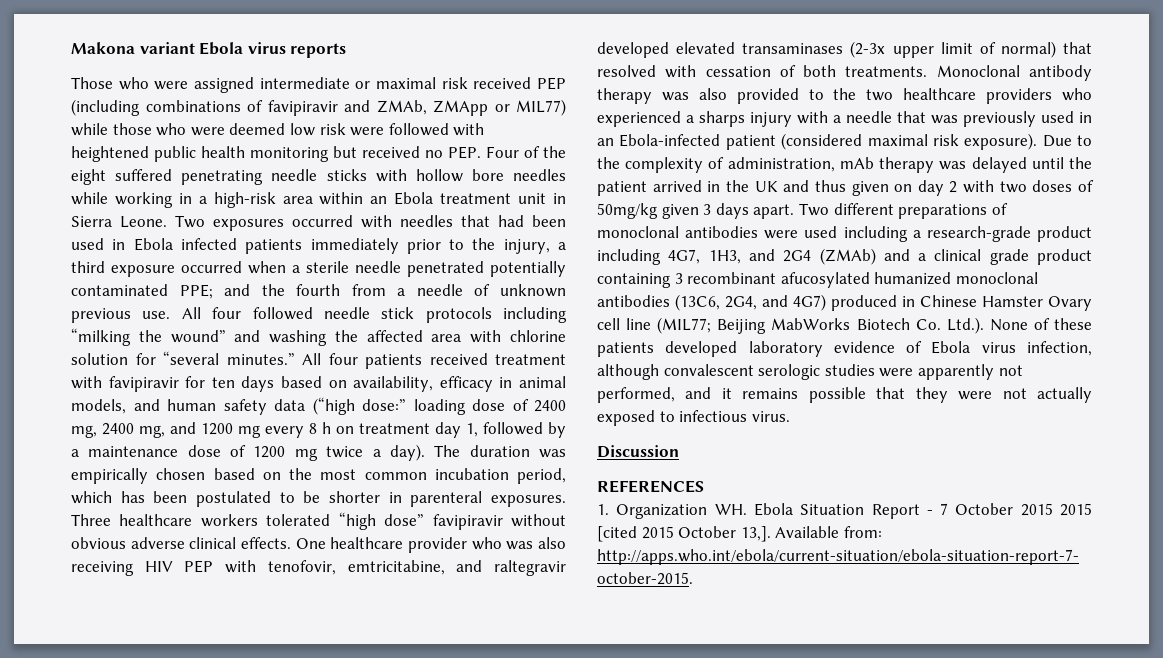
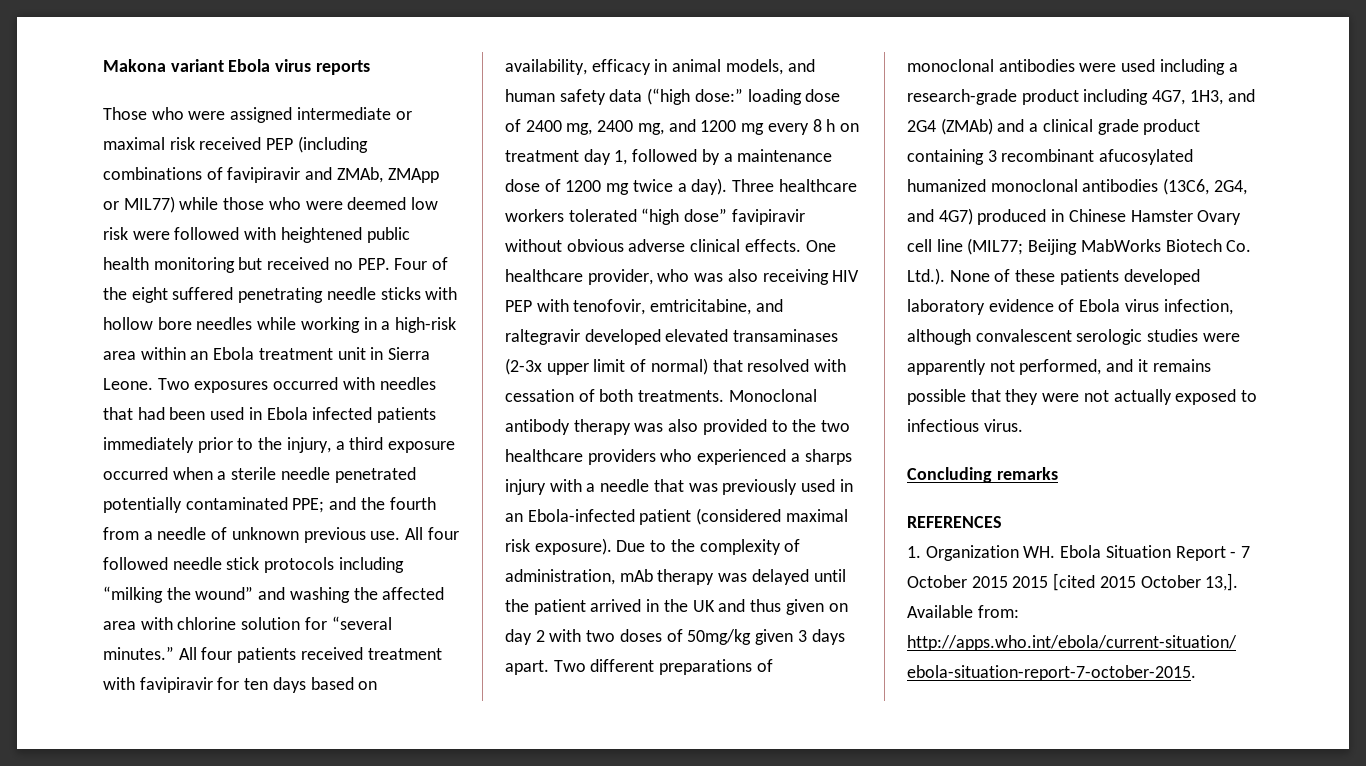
[434,445,567,458] [71,468,566,484] [71,491,566,507] The duration was empirically chosen based on the most common incubation period, which has been postulated to be shorter in parenteral exposures. -> (728, 186) none
[408,537,467,553] provider -> [587,269,653,285] provider,
[597,445,679,458] Discussion -> [907,467,1058,483] Concluding remarks

